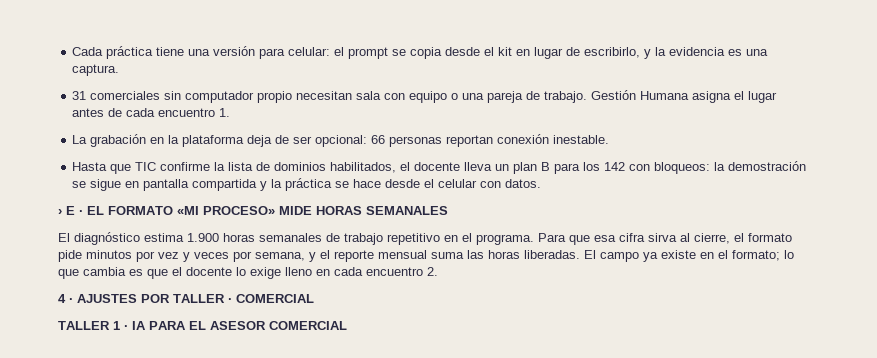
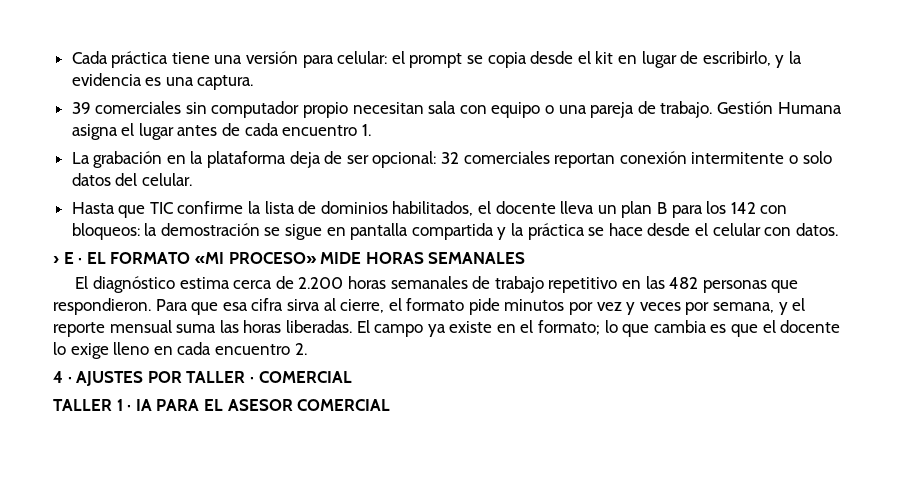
[72,91,87,100] 31 -> [71,102,91,114] 39
[371,134,610,147] 66 personas reportan conexión inestable. -> [441,151,832,168] [71,173,192,186] 32 comerciales reportan conexión intermitente o solo datos del celular.
[187,233,219,242] 1.900 -> [233,276,344,289] cerca de 2.200
[462,233,534,245] el programa. -> [645,276,799,293] [53,298,151,315] las 482 personas que respondieron.

